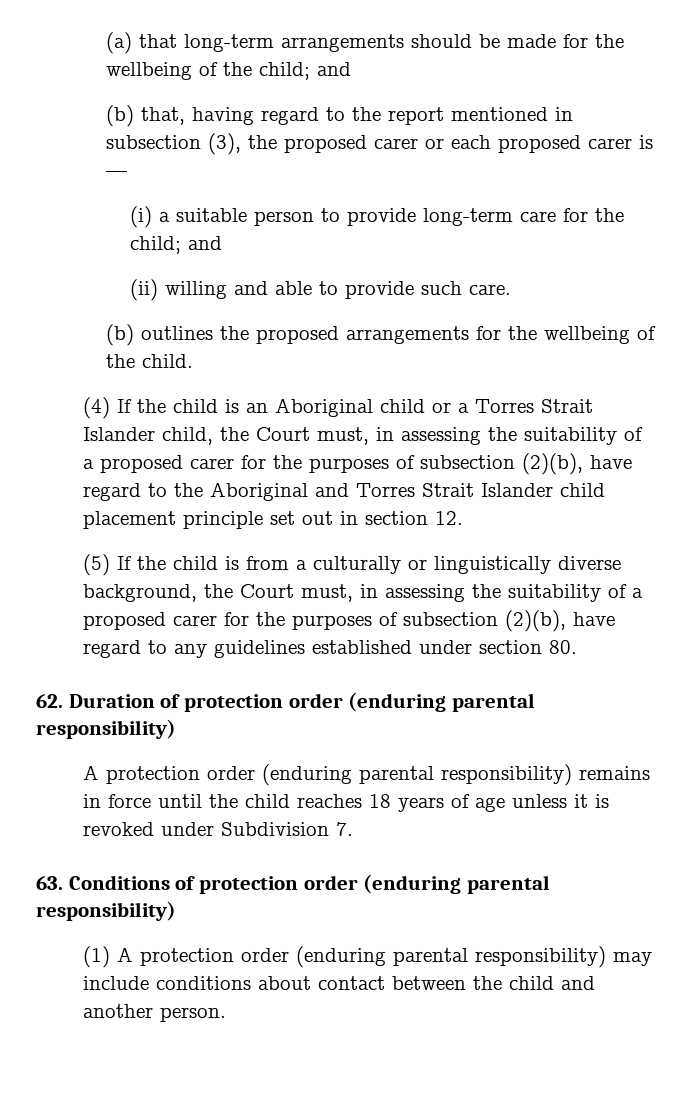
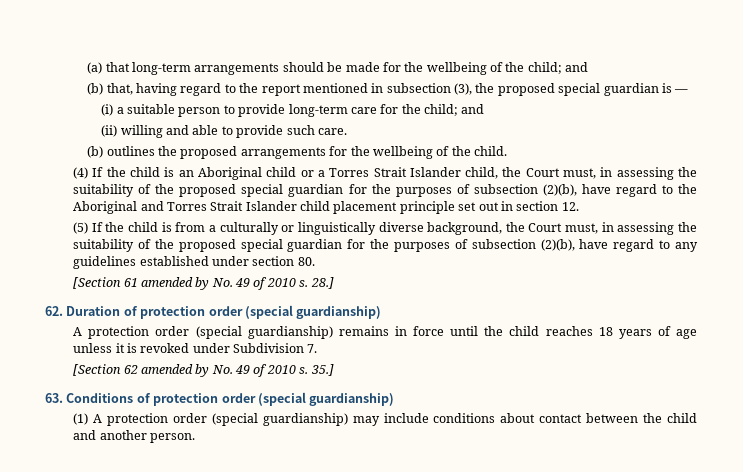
[374,135,633,153] carer or each proposed carer -> [558,83,659,96] special guardian
[82,455,234,473] a proposed carer -> [155,184,344,197] the proposed special guardian
[631,588,643,598] [82,612,217,630] a proposed carer -> [154,239,343,252] the proposed special guardian
(577, 647) none -> [73,277,334,290] // [Section 61 amended by No. 49 of 2010 s. 28.]
[348,692,536,712] [36,719,176,739] [82,764,572,786] (enduring parental responsibility) // A protection order (enduring parental responsibility) -> [244,305,382,319] [73,326,333,339] (special guardianship) // A protection order (special guardianship)
(353, 829) none -> [73,364,334,377] // [Section 62 amended by No. 49 of 2010 s. 35.]
[363,874,551,894] [36,901,176,921] (enduring parental responsibility) -> [257,392,395,406] (special guardianship)
[295,946,606,968] (enduring parental responsibility) -> [211,413,348,426] (special guardianship)

